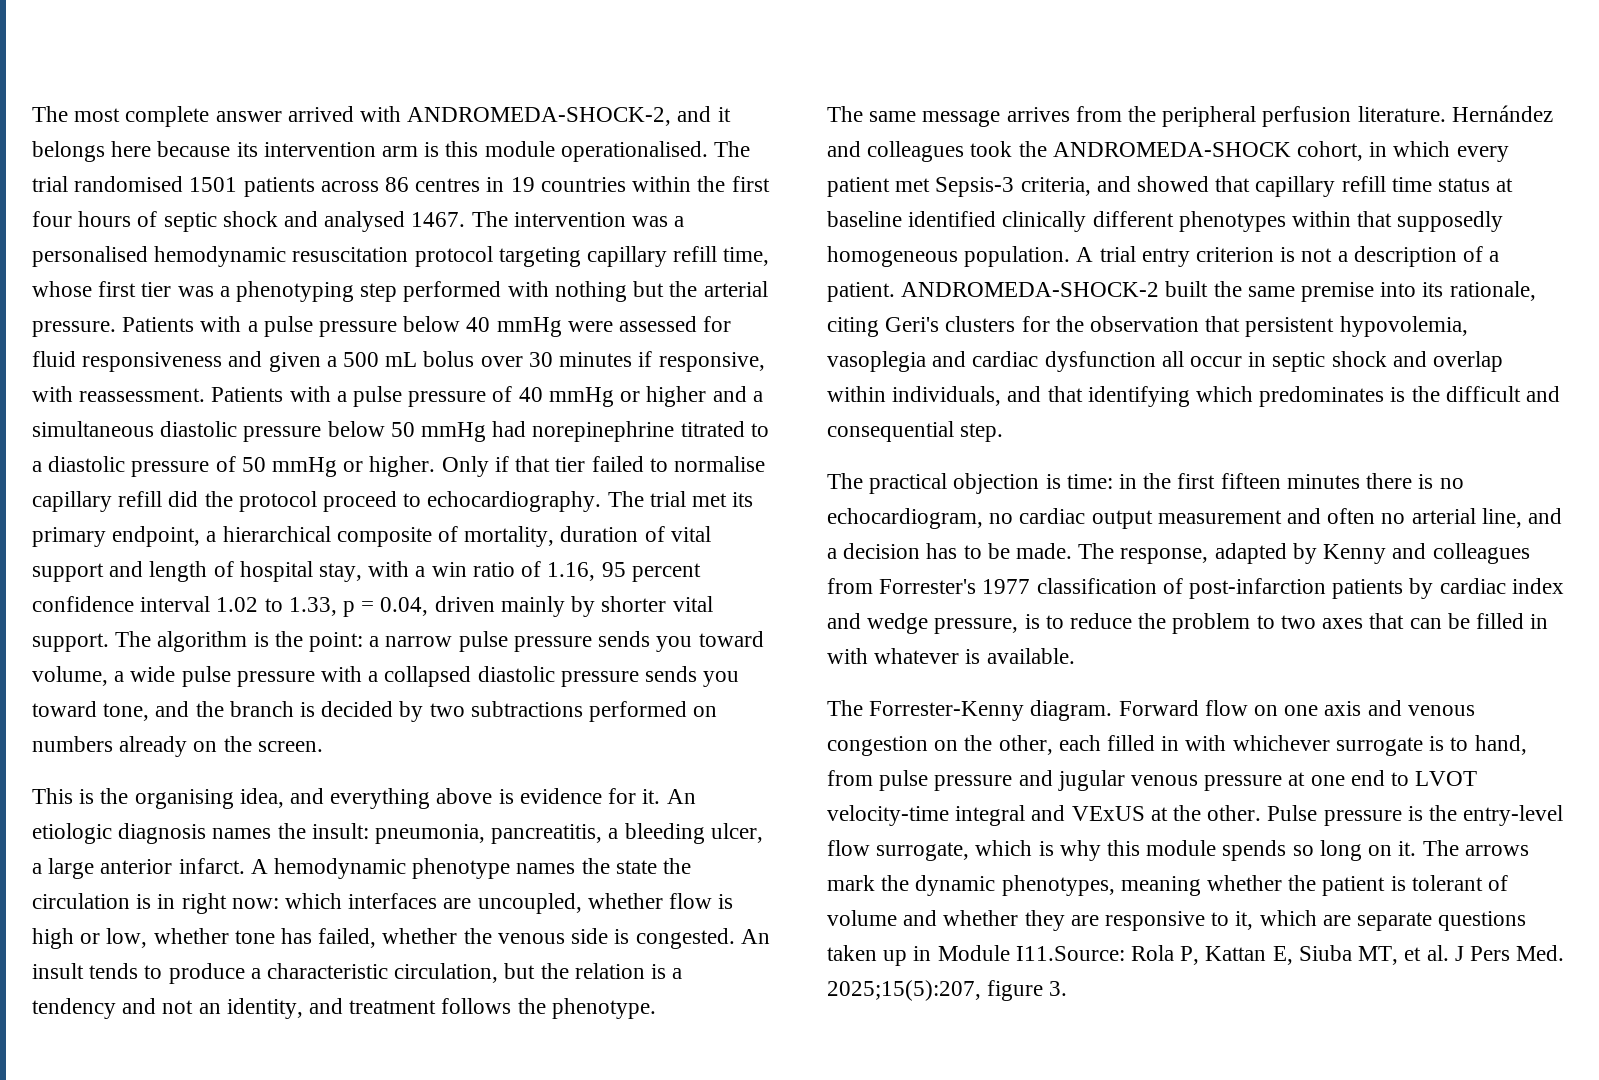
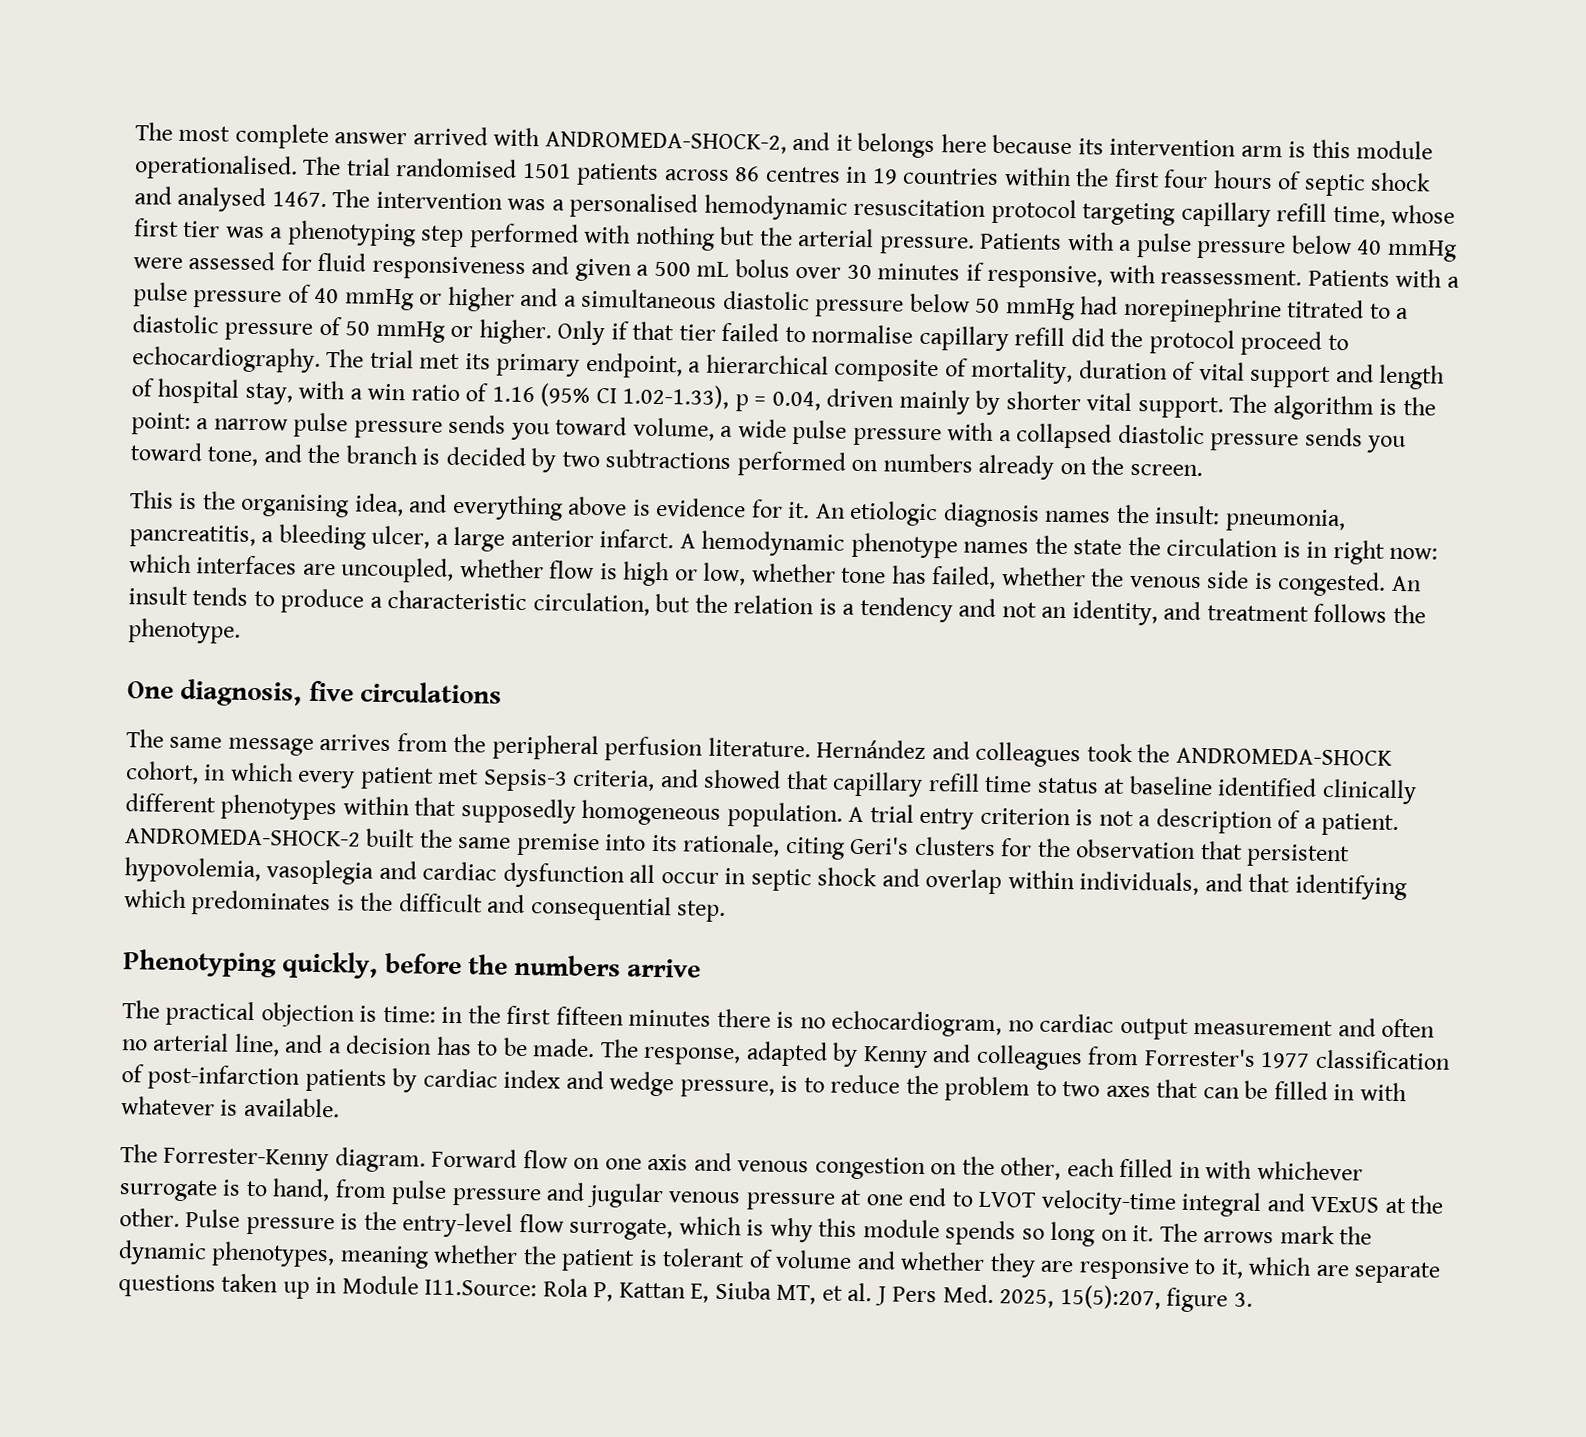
[547,562,701,582] [32,596,337,616] 1.16, 95 percent confidence interval 1.02 to 1.33, -> [491,383,730,410] 1.16 (95% CI 1.02-1.33),
(656, 1008) none -> [127,678,502,707] // One diagnosis, five circulations
(1004, 432) none -> [123,949,702,979] // Phenotyping quickly, before the numbers arrive
[827,980,981,1001] 2025;15(5):207, -> [999,1285,1161,1310] 2025, 15(5):207,

